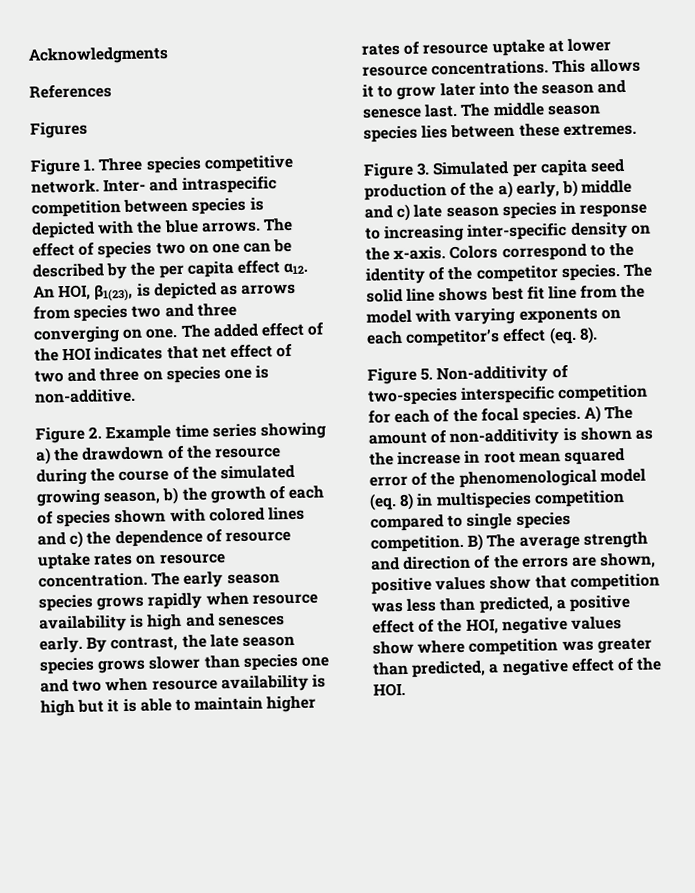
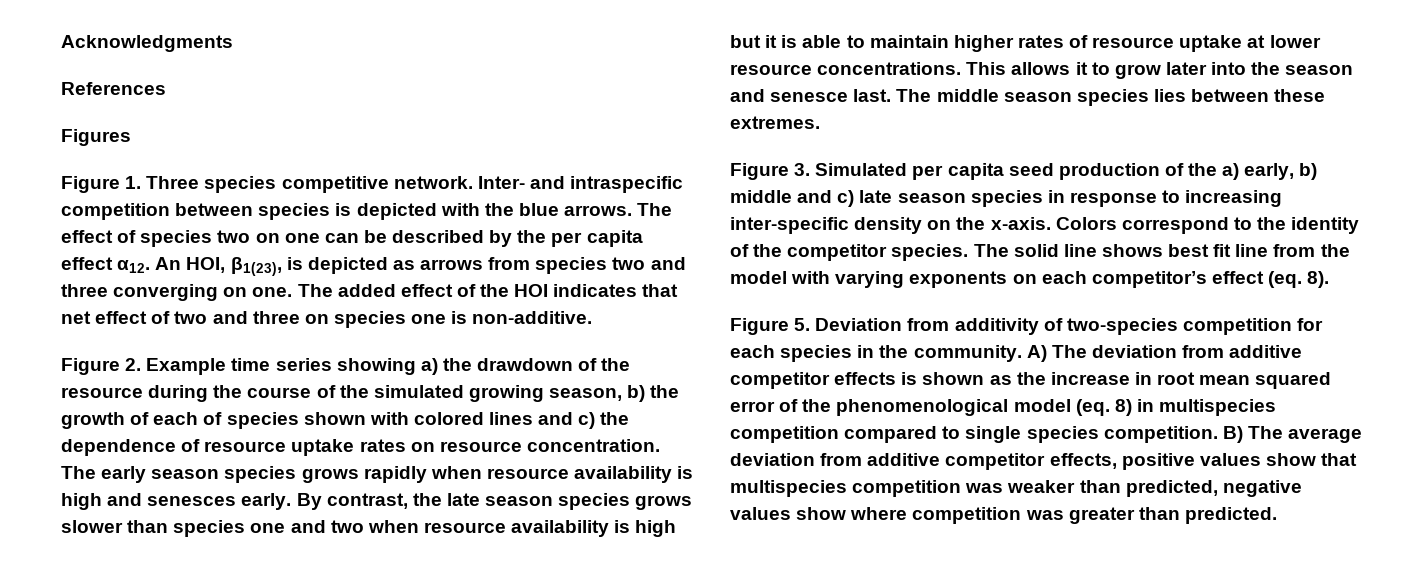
[436,365,549,384] Non-additivity -> [815,318,1039,335] Deviation from additivity
[460,386,556,404] interspecific -> (1178, 326) none
[433,405,634,424] [368,428,560,447] of the focal species. A) The amount of non-additivity -> [780,345,1303,362] [730,372,897,389] species in the community. A) The deviation from additive competitor effects
[582,531,648,549] [371,552,657,571] strength and direction of the errors are shown, -> [730,453,1117,470] deviation from additive competitor effects,
[569,573,660,592] [371,594,631,614] [372,618,499,634] competition was less than predicted, a positive effect of the HOI, -> [730,480,1218,497] multispecies competition was weaker than predicted,
[411,657,663,678] [373,682,406,697] predicted, a negative effect of the HOI. -> [1184,507,1277,524] predicted.

